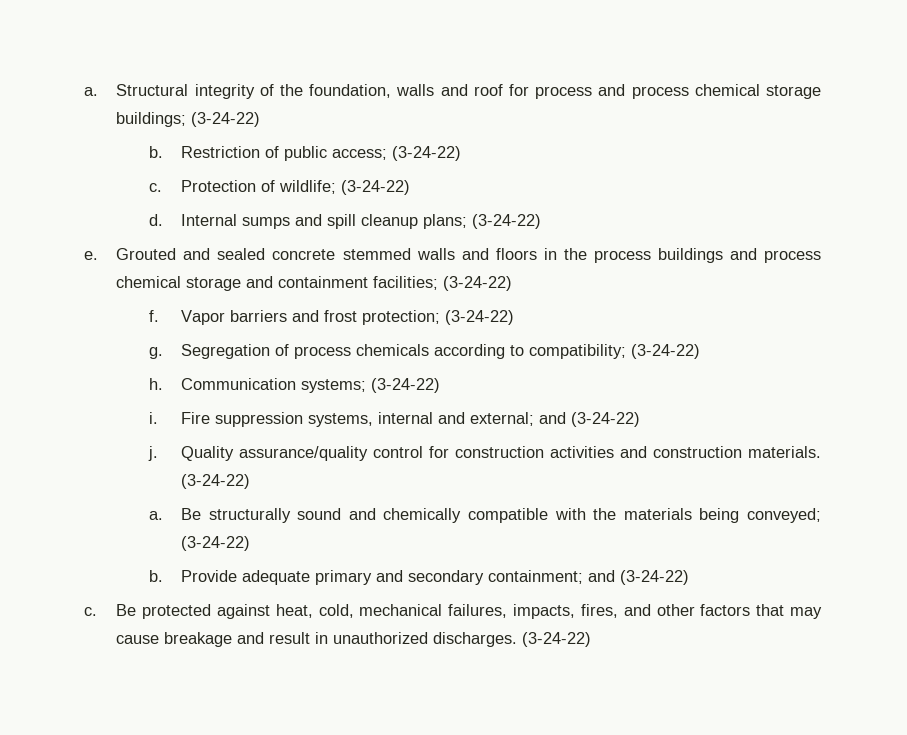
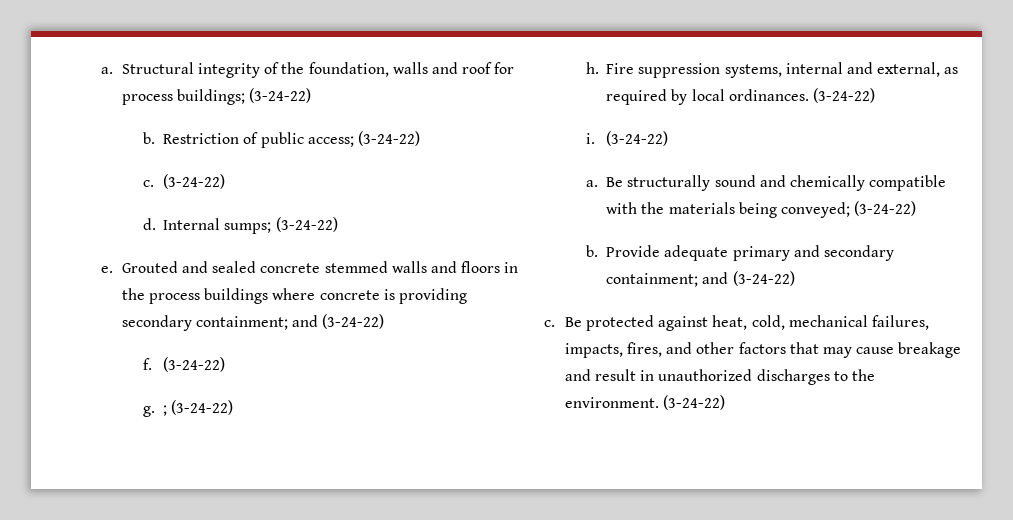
[598,84,821,99] and process chemical storage -> (173, 99) none
[180,180,336,194] Protection of wildlife; -> (154, 183) none
[241,214,467,229] sumps and spill cleanup plans; -> [224,222,272,234] sumps;
[729,248,822,263] [116,276,513,291] [148,310,514,325] [148,344,700,359] [148,378,440,393] [148,412,158,424] and process chemical storage and containment facilities; (3-24-22) // f. Vapor barriers and frost protection; (3-24-22) // g. Segregation of process chemicals according to compatibility; (3-24-22) // h. Communication systems; (3-24-22) // i. -> [272,288,467,304] [121,314,385,331] [142,357,226,372] [142,400,234,417] [585,62,599,74] where concrete is providing secondary containment; and (3-24-22) // f. (3-24-22) // g. ; (3-24-22) // h.
[469,412,640,427] [147,446,821,461] external; and (3-24-22) // j. Quality assurance/quality control for construction activities and construction materials. -> [877,62,959,77] [606,88,876,105] [585,133,595,144] external, as required by local ordinances. (3-24-22) // i.
[433,632,518,647] discharges. -> [756,369,875,385] [564,397,659,408] discharges to the environment.

